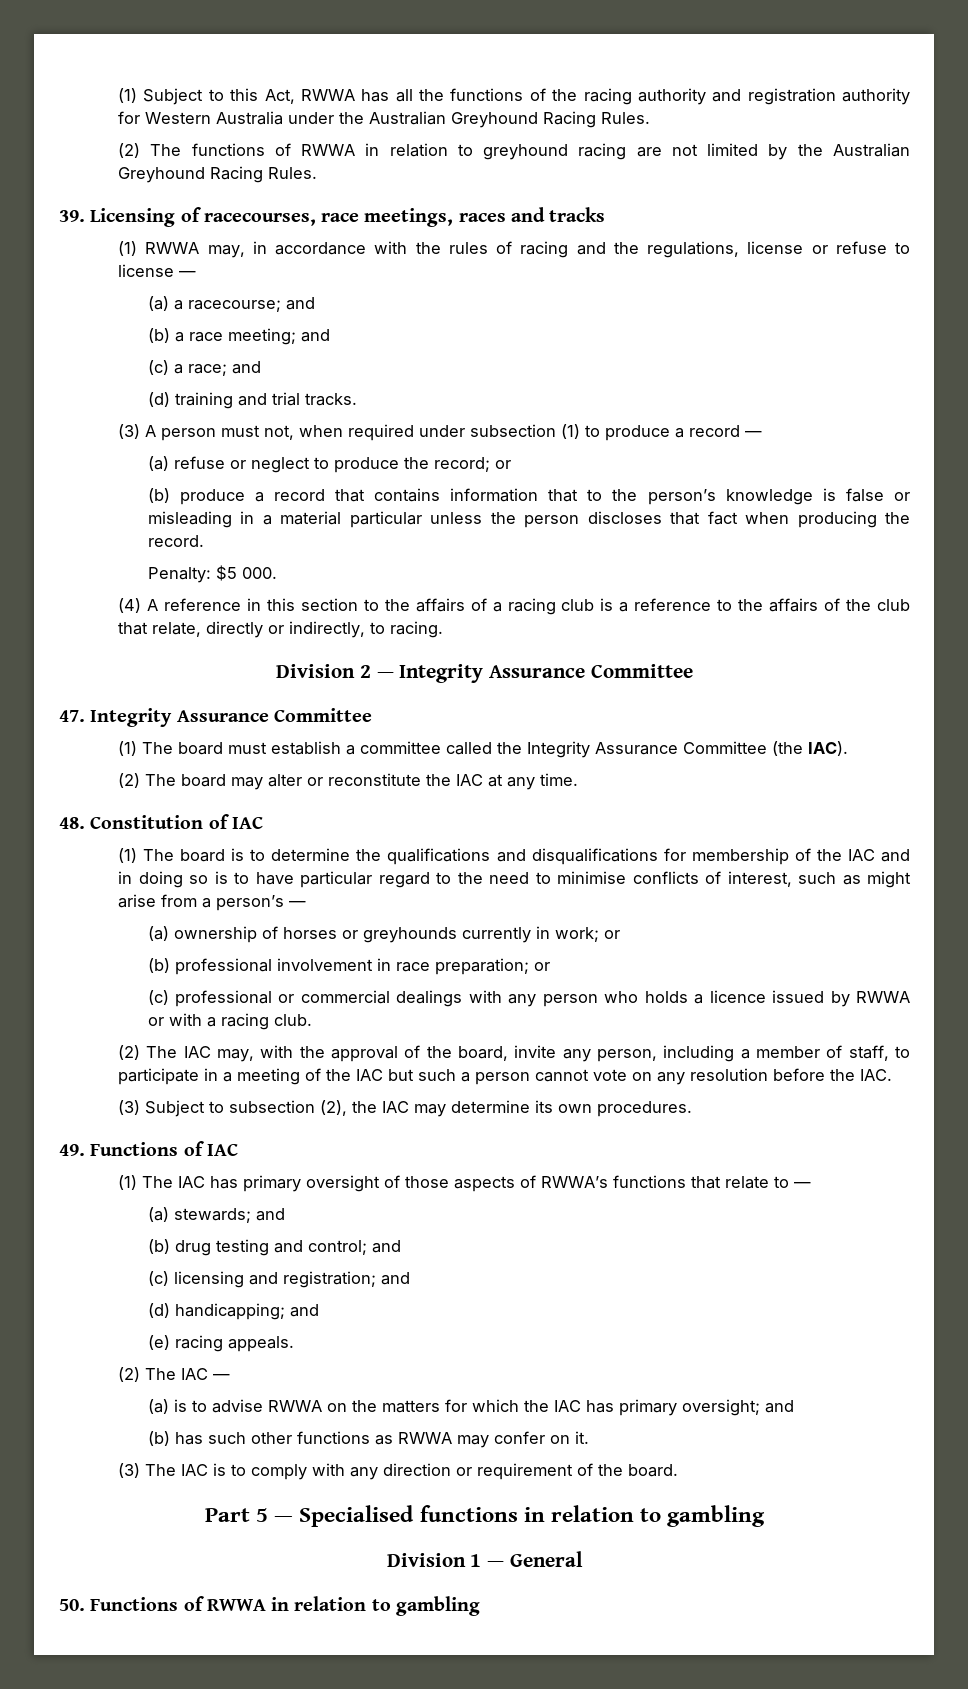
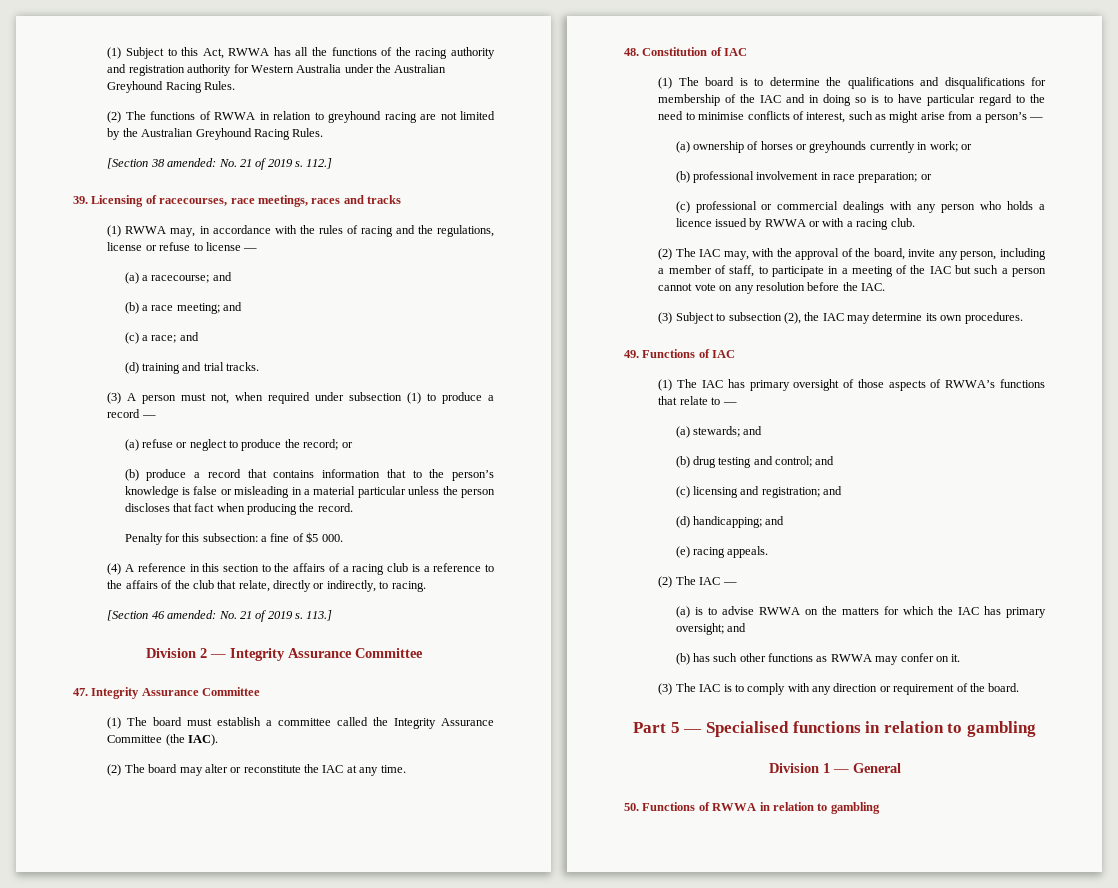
(318, 173) none -> [107,158,333,170] // [Section 38 amended: No. 21 of 2019 s. 112.]
[147,567,211,583] Penalty: -> [124,533,304,545] Penalty for this subsection: a fine of
(444, 629) none -> [107,610,333,622] // [Section 46 amended: No. 21 of 2019 s. 113.]

